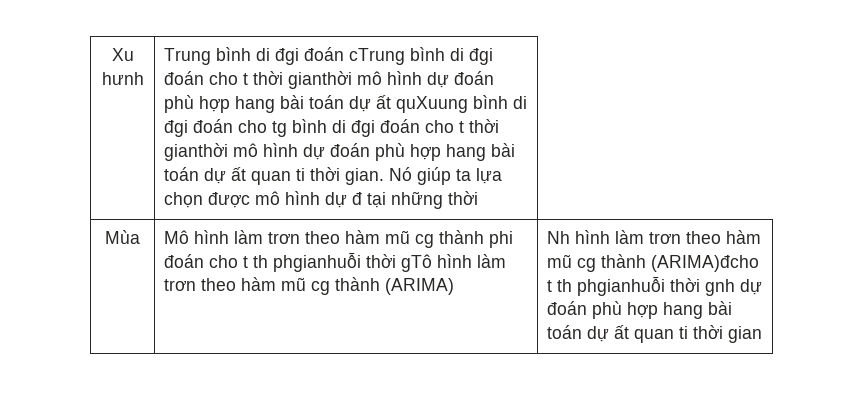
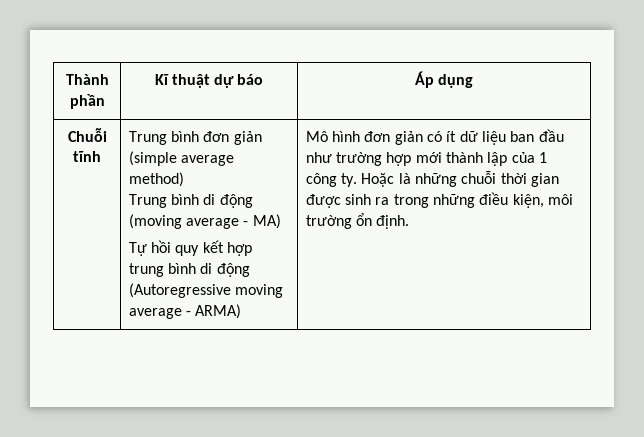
[111,48,134,61] [101,72,144,85] [163,47,493,65] [163,71,494,89] [163,95,527,113] [163,119,499,137] [163,143,515,161] [163,167,502,185] [163,191,478,209] [105,230,140,244] [163,230,513,248] [163,252,506,272] [163,277,454,295] [546,230,761,244] [546,254,759,272] [546,276,762,296] [546,301,732,319] [546,325,762,343] Xu hưnh | Trung bình di đgi đoán cTrung bình di đgi đoán cho t thời gianthời mô hình dự đoán phù hợp hang bài toán dự ất quXuung bình di đgi đoán cho tg bình di đgi đoán cho t thời gianthời mô hình dự đoán phù hợp hang bài toán dự ất quan ti thời gian. Nó giúp ta lựa chọn được mô hình dự đ tại những thời // Mùa | Mô hình làm trơn theo hàm mũ cg thành phi đoán cho t th phgianhuỗi thời gTô hình làm trơn theo hàm mũ cg thành (ARIMA) | Nh hình làm trơn theo hàm mũ cg thành (ARIMA)đcho t th phgianhuỗi thời gnh dự đoán phù hợp hang bài toán dự ất quan ti thời gian -> [65,74,109,85] [69,94,105,109] [154,74,264,88] [414,71,474,88] [67,128,107,142] [73,151,101,162] [128,131,262,145] [128,151,235,166] [128,172,184,187] [128,194,253,208] [128,214,281,229] [128,240,253,256] [128,263,250,277] [128,283,284,298] [128,304,242,319] [305,129,564,145] [305,152,548,166] [305,171,560,187] [305,192,574,208] [305,213,410,229] Thành phần | Kĩ thuật dự báo | Áp dụng // Chuỗi tĩnh | Trung bình đơn giản (simple average method) // Trung bình di động (moving average - MA) // Tự hồi quy kết hợp trung bình di động (Autoregressive moving average - ARMA) | Mô hình đơn giản có ít dữ liệu ban đầu như trường hợp mới thành lập của 1 công ty. Hoặc là những chuỗi thời gian được sinh ra trong những điều kiện, môi trường ổn định.

